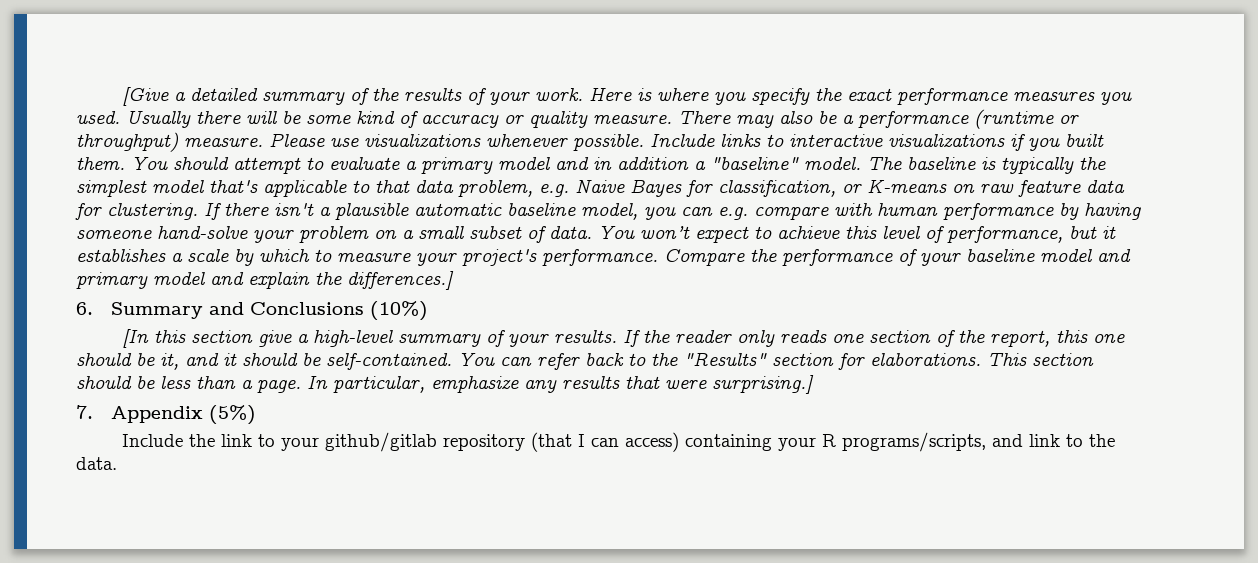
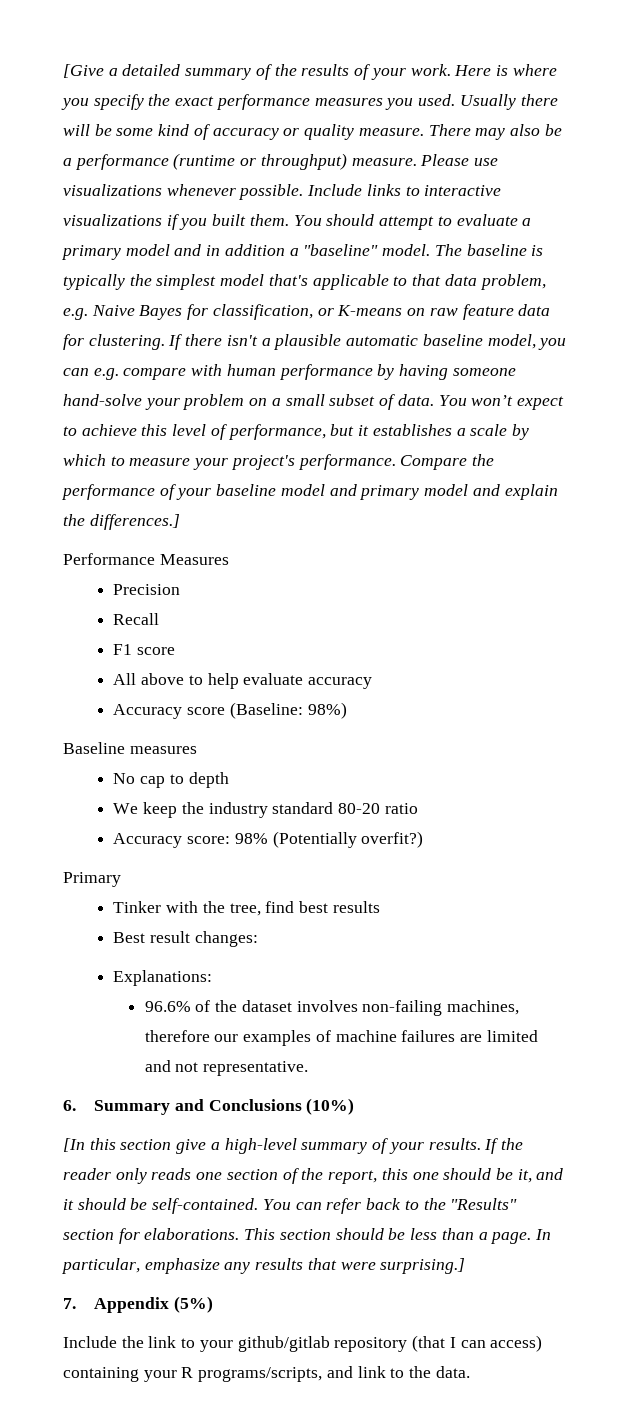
(454, 280) none -> [63,553,229,565] [113,584,181,595] [113,613,160,625] [113,644,176,655] [113,673,373,689] [113,702,347,719] [63,742,197,754] [113,772,229,788] [113,802,418,818] [113,831,424,848] [63,872,121,887] [113,901,380,916] [113,931,258,947] [113,970,213,986] [144,1000,519,1016] [144,1030,538,1046] [144,1060,309,1076] // Performance Measures // Precision // Recall // F1 score // All above to help evaluate accuracy // Accuracy score (Baseline: 98%) // Baseline measures // No cap to depth // We keep the industry standard 80-20 ratio // Accuracy score: 98% (Potentially overfit?) // Primary // Tinker with the tree, find best results // Best result changes: // Explanations: // 96.6% of the dataset involves non-failing machines, therefore our examples of machine failures are limited and not representative.

